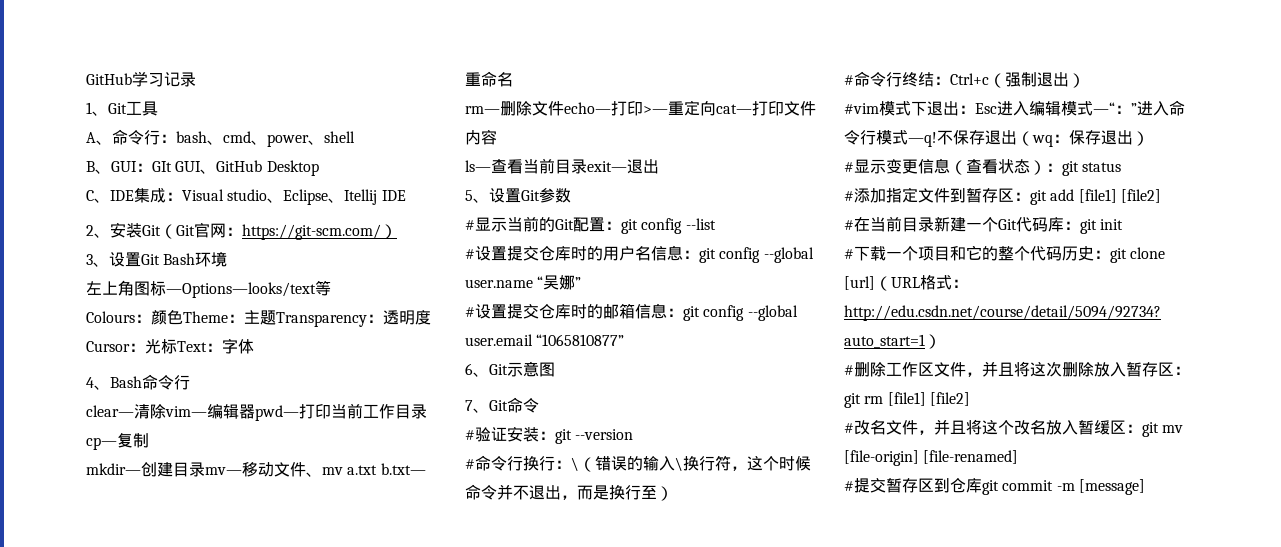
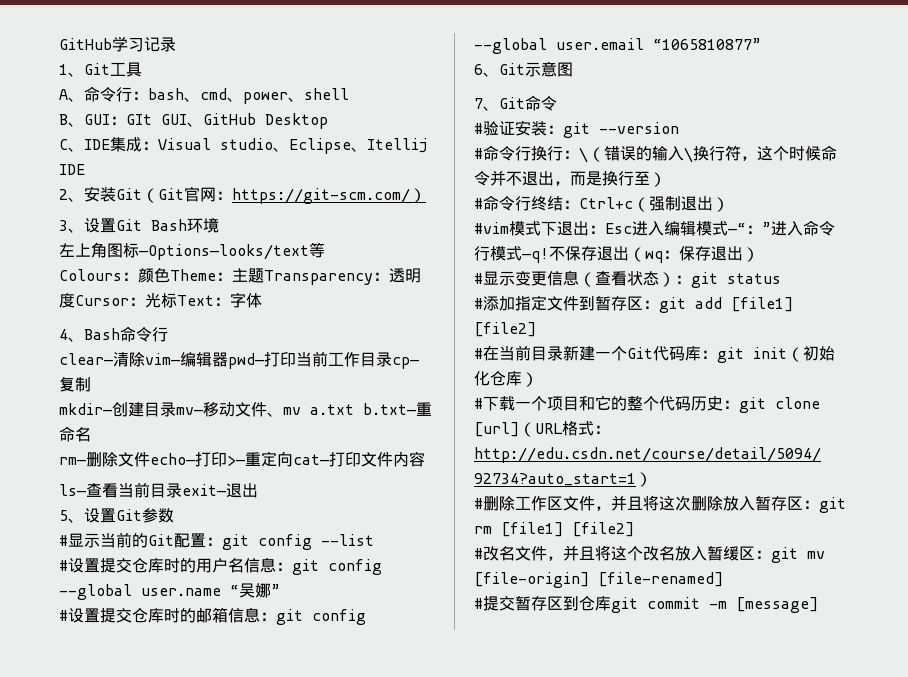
(1124, 224) none -> [787,346,835,362] [474,371,538,387] （初始化仓库）

